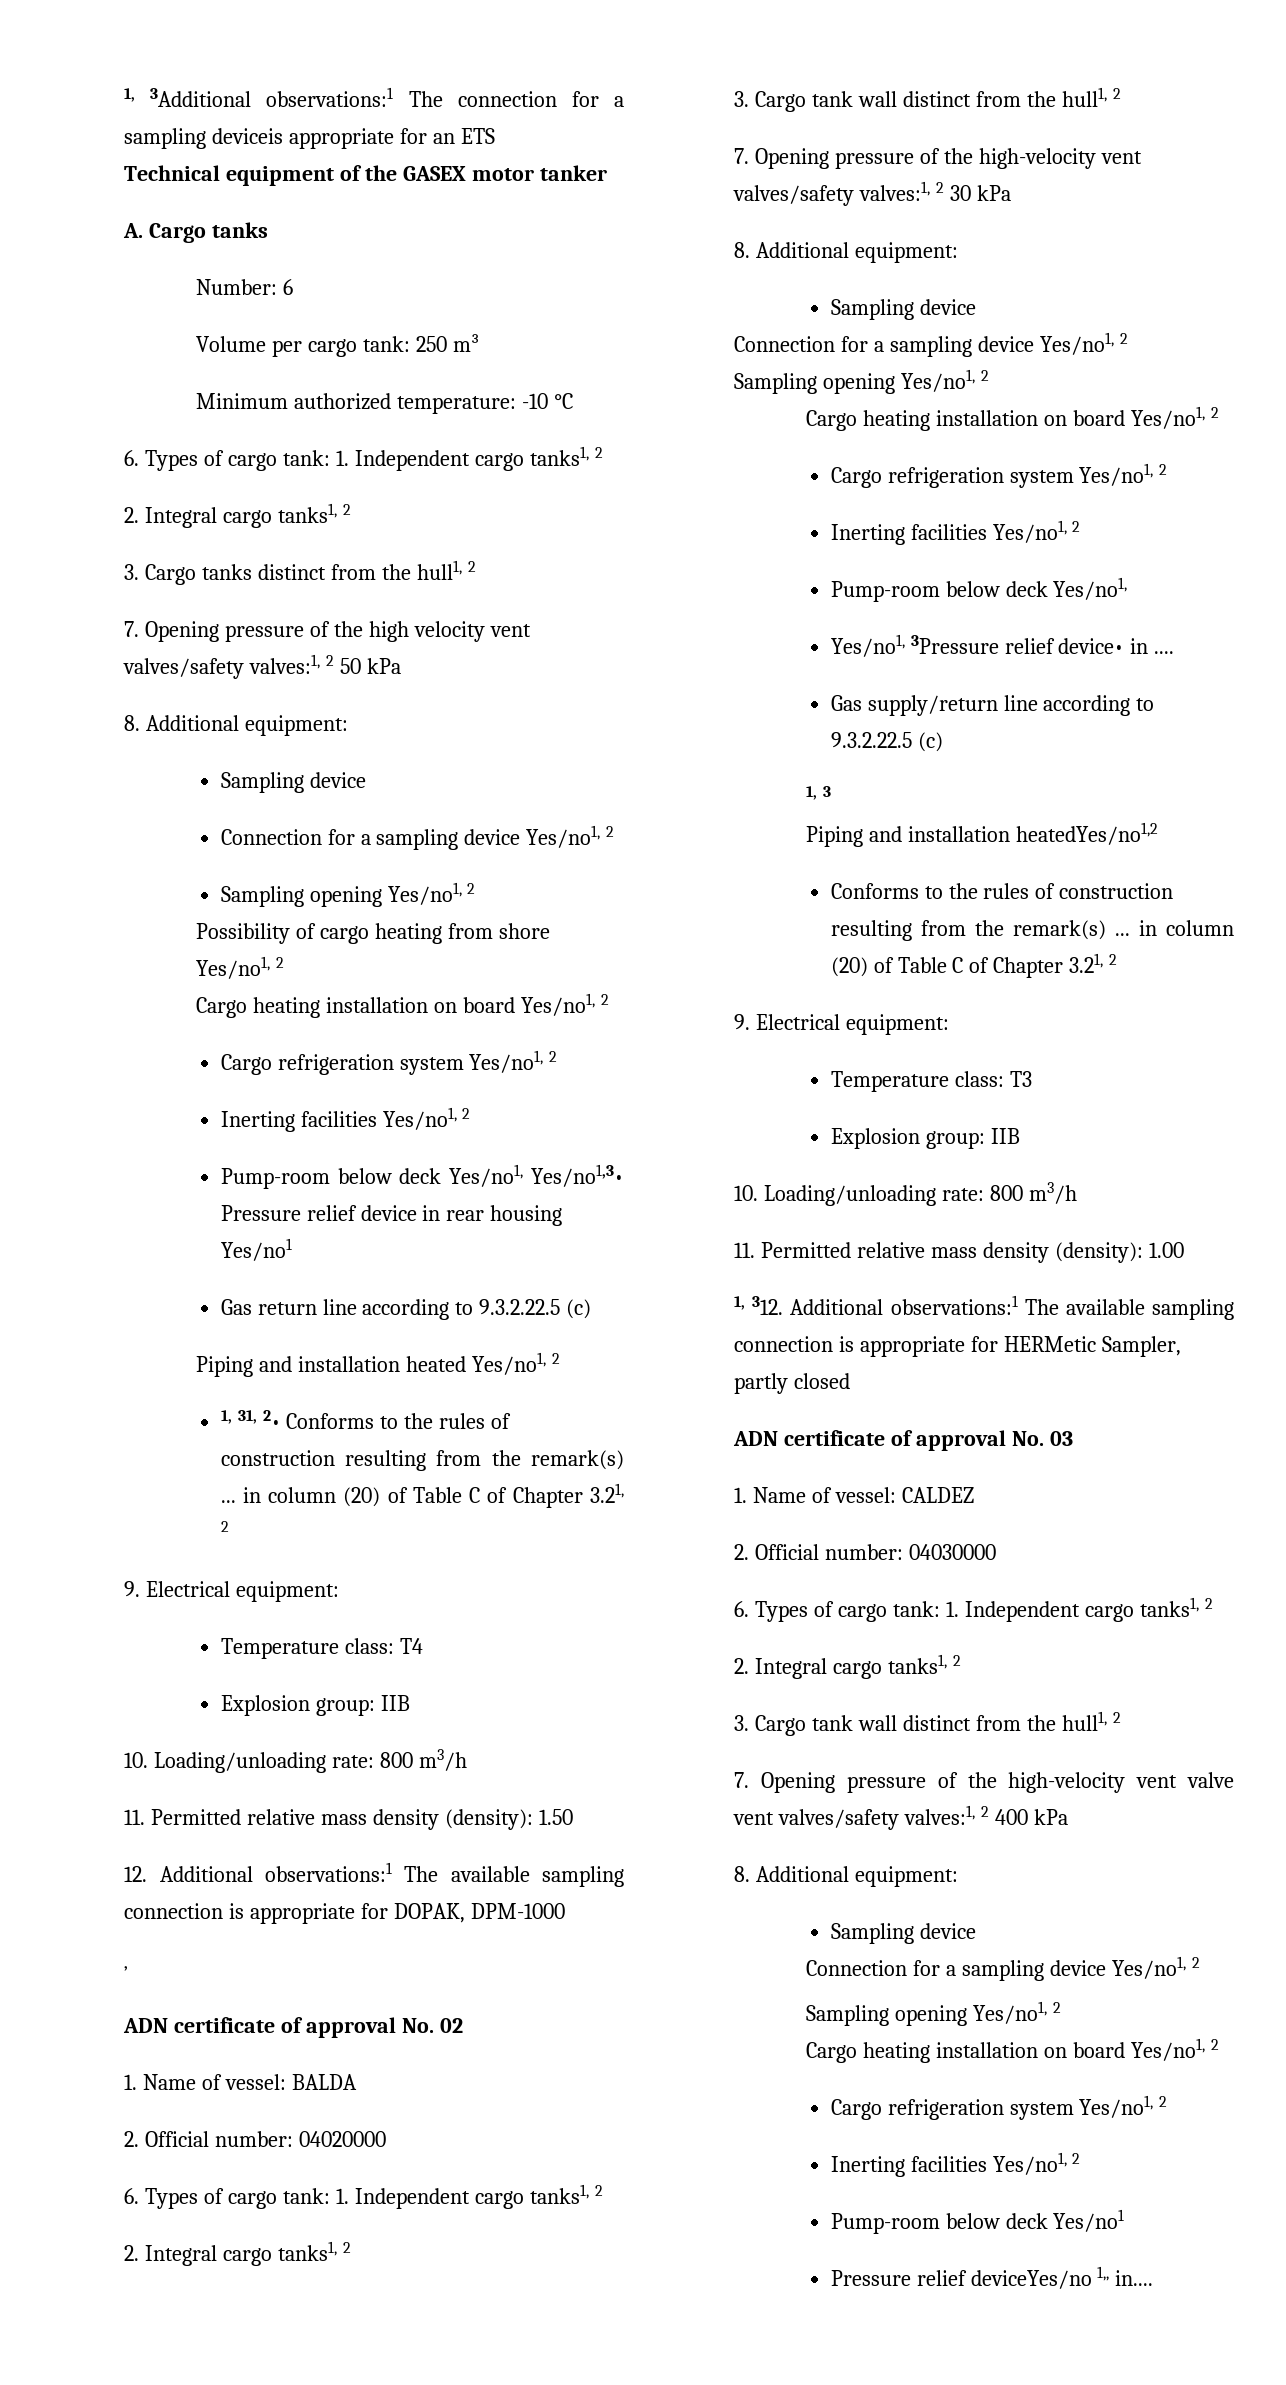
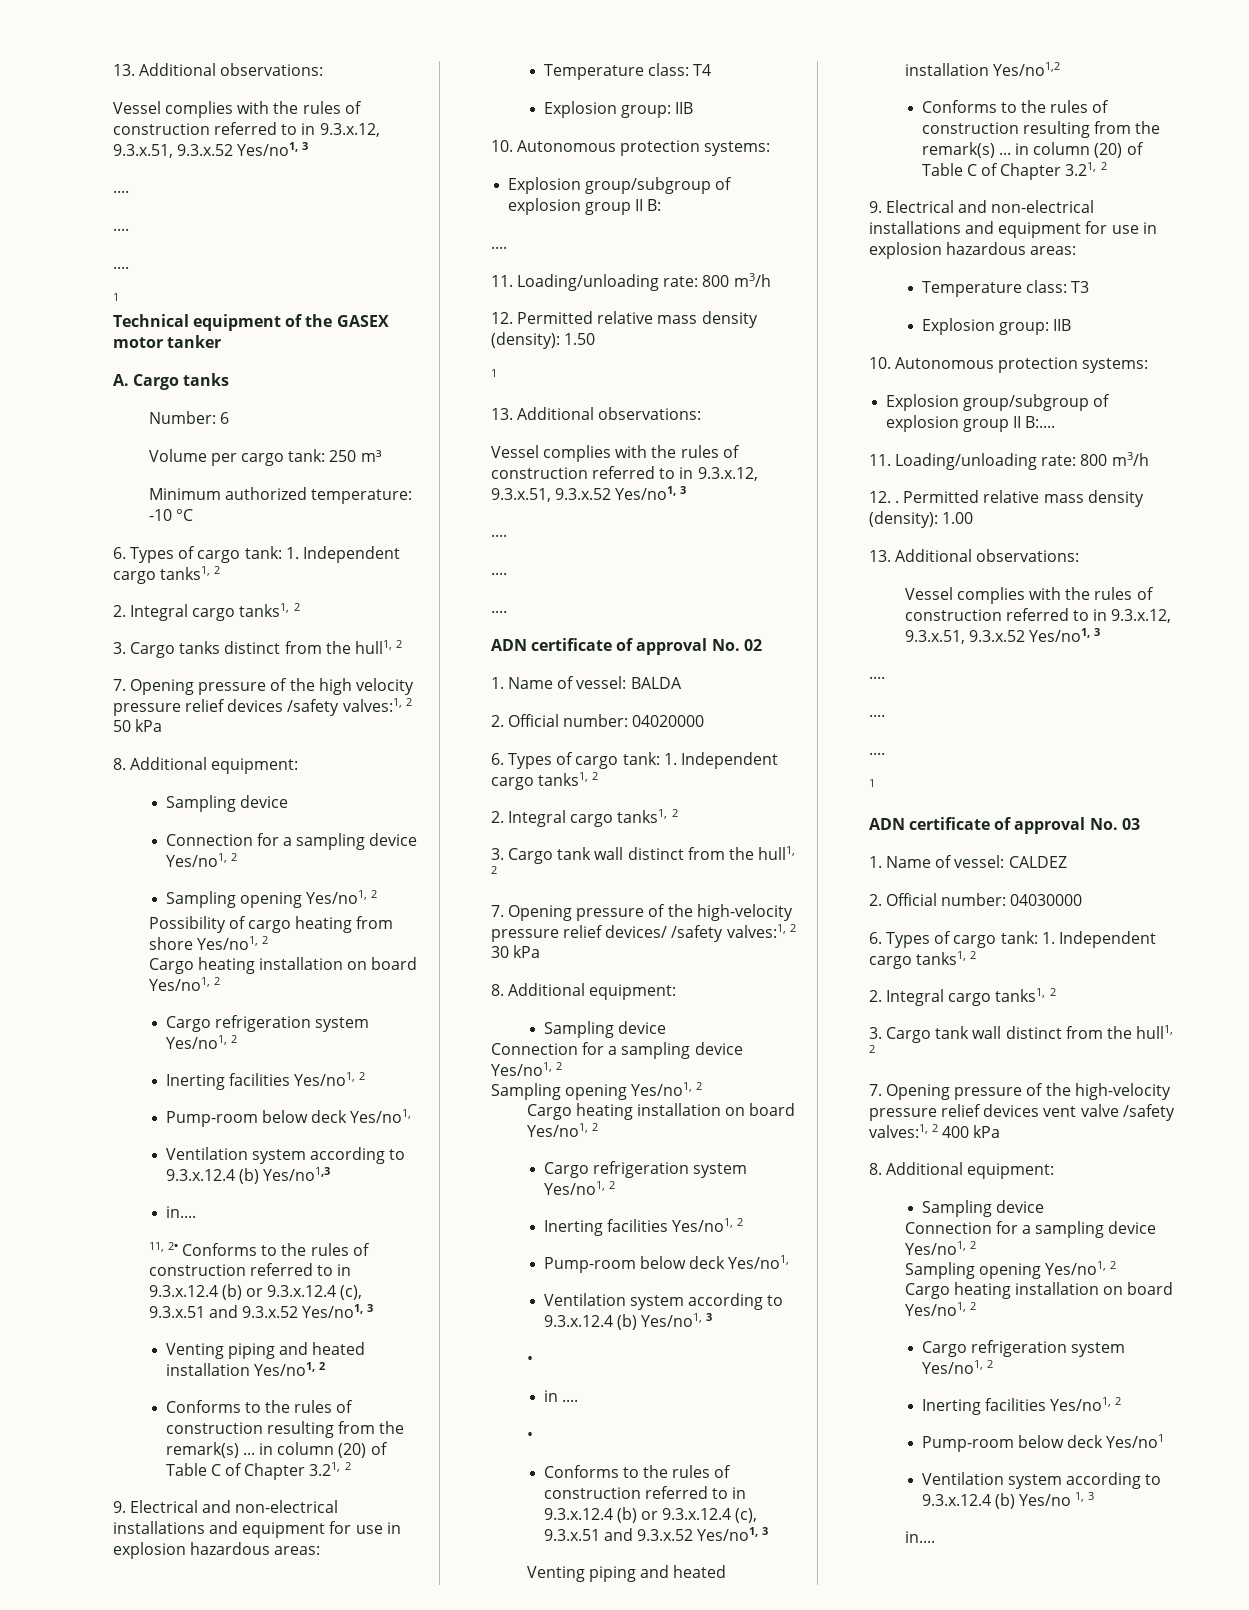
[124,87,625,107] [124,128,495,149] 1, 3Additional observations:1 The connection for a sampling deviceis appropriate for an ETS -> [112,63,324,76] [112,101,362,118] [112,122,380,137] [112,142,309,158] [112,190,129,193] [112,228,129,231] [112,266,129,269] [112,293,119,301] 13. Additional observations: // Vessel complies with the rules of construction referred to in 9.3.x.12, 9.3.x.51, 9.3.x.52 Yes/no1, 3 // .... // .... // .... // 1
[489,624,531,637] [123,658,245,679] vent valves/safety -> [112,699,340,716] pressure relief devices /safety
[531,1164,624,1187] [220,1205,563,1226] [220,1238,292,1261] [220,1299,592,1320] [196,1352,561,1377] [220,1410,281,1429] Yes/no1,3• Pressure relief device in rear housing Yes/no1 // Gas return line according to 9.3.2.22.5 (c) // Piping and installation heated Yes/no1, 2 // 1, 31, 2• -> [165,1147,406,1164] [165,1167,331,1184] [165,1206,196,1218] [148,1242,370,1256] [148,1263,352,1276] [148,1284,363,1300] [148,1304,374,1318] [165,1342,366,1359] [165,1362,326,1376] // Ventilation system according to 9.3.x.12.4 (b) Yes/no1,3 // in.... // 11, 2• Conforms to the rules of construction referred to in 9.3.x.12.4 (b) or 9.3.x.12.4 (c), 9.3.x.51 and 9.3.x.52 Yes/no1, 3 // Venting piping and heated installation Yes/no1, 2 //
[236,1581,340,1602] equipment: -> [202,1500,339,1513] [112,1521,401,1538] [112,1542,321,1559] and non-electrical installations and equipment for use in explosion hazardous areas:
[154,1749,467,1773] [124,1809,146,1825] Loading/unloading rate: 800 m3/h // 11. -> [516,140,771,156] [507,177,733,194] [507,198,662,215] [490,246,507,249] [490,273,771,291] [490,312,513,324] Autonomous protection systems: // Explosion group/subgroup of explosion group II B: // .... // 11. Loading/unloading rate: 800 m3/h // 12.
[124,1862,624,1887] [124,1903,565,1924] [124,1966,129,1971] 12. Additional observations:1 The available sampling connection is appropriate for DOPAK, DPM-1000 // , -> [490,369,497,377] [490,407,702,420] [490,445,740,462] [490,466,758,481] [490,486,687,502] [490,534,507,537] [490,572,507,575] [490,610,507,613] 1 // 13. Additional observations: // Vessel complies with the rules of construction referred to in 9.3.x.12, 9.3.x.51, 9.3.x.52 Yes/no1, 3 // .... // .... // ....
[1100,151,1142,164] [733,185,855,206] vent valves/safety -> [490,925,724,942] pressure relief devices/ /safety
[830,634,1175,657] [830,695,1155,716] [830,732,943,752] [806,786,832,800] [806,822,1159,847] Yes/no1, 3Pressure relief device• in .... // Gas supply/return line according to 9.3.2.22.5 (c) // 1, 3 // Piping and installation heatedYes/no1,2 -> [543,1293,784,1310] [543,1313,713,1330] [526,1356,533,1364] [543,1390,578,1402] [526,1432,533,1440] [543,1465,732,1478] [543,1486,747,1499] [543,1507,758,1523] [543,1527,769,1541] [526,1565,727,1582] [904,62,1060,76] Ventilation system according to 9.3.x.12.4 (b) Yes/no1, 3 // • // in .... // • // Conforms to the rules of construction referred to in 9.3.x.12.4 (b) or 9.3.x.12.4 (c), 9.3.x.51 and 9.3.x.52 Yes/no1, 3 // Venting piping and heated installation Yes/no1,2
[846,1014,950,1035] equipment: -> [958,200,1095,213] [868,221,1157,238] [868,242,1077,259] and non-electrical installations and equipment for use in explosion hazardous areas:
[764,1182,1077,1206] [734,1242,756,1258] Loading/unloading rate: 800 m3/h // 11. -> [894,357,1149,373] [885,394,1111,411] [885,415,1056,432] [868,452,1149,470] [868,491,899,503] Autonomous protection systems: // Explosion group/subgroup of explosion group II B:.... // 11. Loading/unloading rate: 800 m3/h // 12. .
[734,1295,1234,1320] [734,1336,1181,1357] [734,1373,851,1394] 1, 312. Additional observations:1 The available sampling connection is appropriate for HERMetic Sampler, partly closed -> [868,549,1080,562] [904,587,1154,604] [904,608,1172,623] [904,628,1101,644] [868,676,885,679] [868,714,885,717] [868,752,885,755] [868,779,875,787] 13. Additional observations: // Vessel complies with the rules of construction referred to in 9.3.x.12, 9.3.x.51, 9.3.x.52 Yes/no1, 3 // .... // .... // .... // 1
[1136,1772,1234,1788] [733,1809,900,1830] vent valve vent valves/safety -> [868,1104,1175,1121] pressure relief devices vent valve /safety
[830,2266,1110,2289] Pressure relief deviceYes/no 1,, -> [921,1472,1162,1489] [921,1492,1095,1509] Ventilation system according to 9.3.x.12.4 (b) Yes/no 1, 3 //

